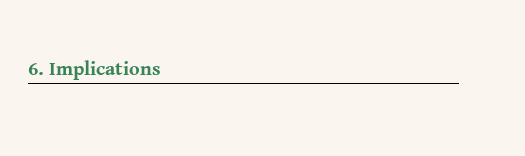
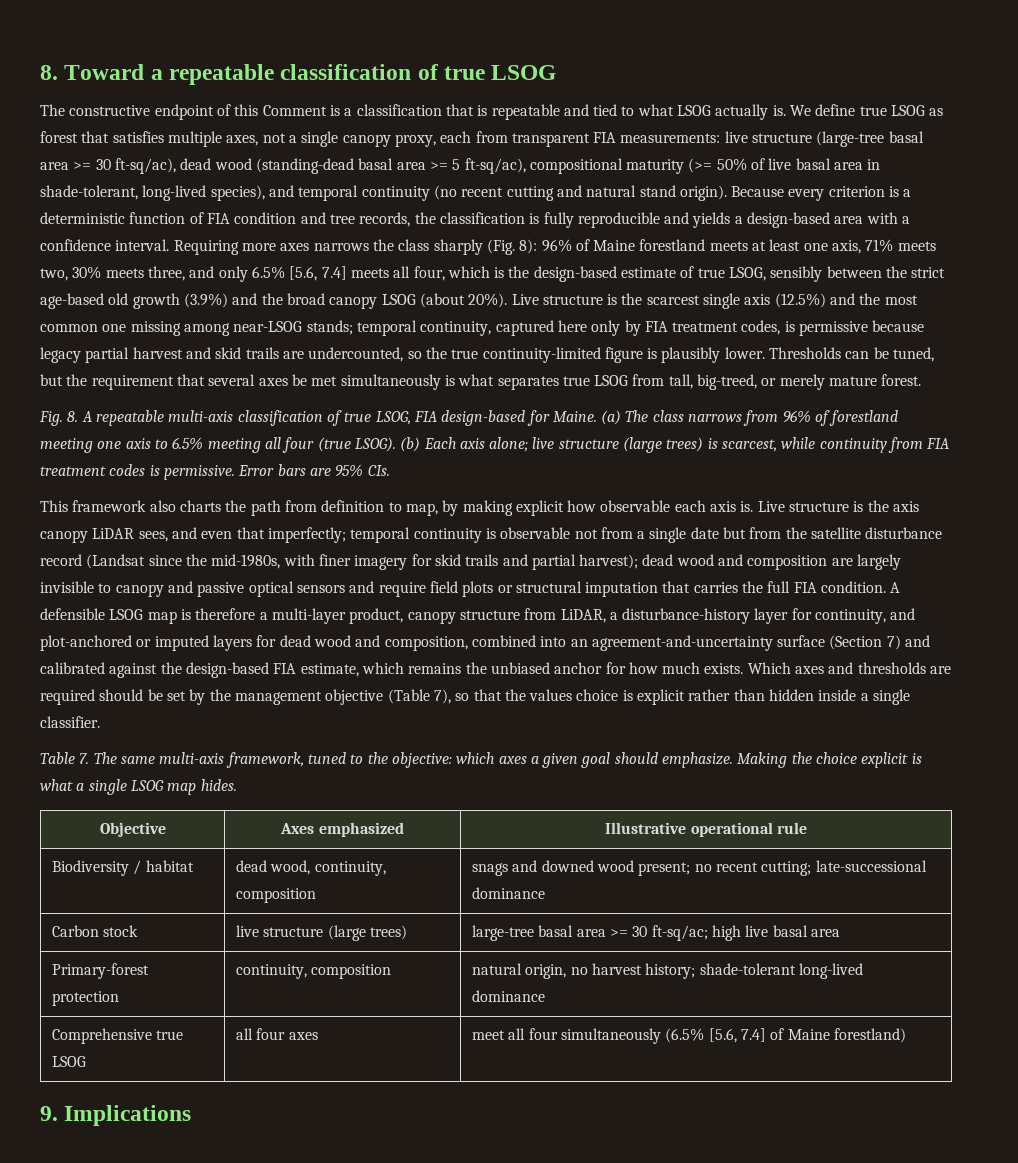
[28,63,44,75] 6. -> [40,64,557,85] [40,104,944,120] [40,131,924,147] [40,158,881,174] [40,185,912,201] [40,212,911,228] [40,239,936,255] [40,266,946,282] [40,293,918,309] [40,320,925,336] [40,347,935,363] [40,374,922,390] [39,410,899,426] [40,437,950,453] [40,464,390,480] [40,500,920,516] [40,527,943,543] [40,554,902,570] [40,581,901,597] [40,608,916,624] [40,635,931,651] [40,662,952,678] [40,689,911,705] [40,716,100,728] [40,752,922,768] [40,779,237,795] [99,822,166,837] [280,822,404,837] [605,822,807,837] [52,860,194,876] [236,860,386,876] [236,888,317,903] [472,860,927,876] [472,887,546,899] [52,925,139,937] [236,925,408,941] [472,925,840,941] [52,963,150,979] [52,991,120,1006] [236,964,392,979] [472,963,863,979] [472,990,546,1002] [52,1028,184,1044] [52,1056,87,1067] [236,1028,318,1040] [472,1028,906,1044] [40,1106,58,1121] 8. Toward a repeatable classification of true LSOG // The constructive endpoint of this Comment is a classification that is repeatable and tied to what LSOG actually is. We define true LSOG as forest that satisfies multiple axes, not a single canopy proxy, each from transparent FIA measurements: live structure (large-tree basal area >= 30 ft-sq/ac), dead wood (standing-dead basal area >= 5 ft-sq/ac), compositional maturity (>= 50% of live basal area in shade-tolerant, long-lived species), and temporal continuity (no recent cutting and natural stand origin). Because every criterion is a deterministic function of FIA condition and tree records, the classification is fully reproducible and yields a design-based area with a confidence interval. Requiring more axes narrows the class sharply (Fig. 8): 96% of Maine forestland meets at least one axis, 71% meets two, 30% meets three, and only 6.5% [5.6, 7.4] meets all four, which is the design-based estimate of true LSOG, sensibly between the strict age-based old growth (3.9%) and the broad canopy LSOG (about 20%). Live structure is the scarcest single axis (12.5%) and the most common one missing among near-LSOG stands; temporal continuity, captured here only by FIA treatment codes, is permissive because legacy partial harvest and skid trails are undercounted, so the true continuity-limited figure is plausibly lower. Thresholds can be tuned, but the requirement that several axes be met simultaneously is what separates true LSOG from tall, big-treed, or merely mature forest. // Fig. 8. A repeatable multi-axis classification of true LSOG, FIA design-based for Maine. (a) The class narrows from 96% of forestland meeting one axis to 6.5% meeting all four (true LSOG). (b) Each axis alone; live structure (large trees) is scarcest, while continuity from FIA treatment codes is permissive. Error bars are 95% CIs. // This framework also charts the path from definition to map, by making explicit how observable each axis is. Live structure is the axis canopy LiDAR sees, and even that imperfectly; temporal continuity is observable not from a single date but from the satellite disturbance record (Landsat since the mid-1980s, with finer imagery for skid trails and partial harvest); dead wood and composition are largely invisible to canopy and passive optical sensors and require field plots or structural imputation that carries the full FIA condition. A defensible LSOG map is therefore a multi-layer product, canopy structure from LiDAR, a disturbance-history layer for continuity, and plot-anchored or imputed layers for dead wood and composition, combined into an agreement-and-uncertainty surface (Section 7) and calibrated against the design-based FIA estimate, which remains the unbiased anchor for how much exists. Which axes and thresholds are required should be set by the management objective (Table 7), so that the values choice is explicit rather than hidden inside a single classifier. // Table 7. The same multi-axis framework, tuned to the objective: which axes a given goal should emphasize. Making the choice explicit is what a single LSOG map hides. // Objective | Axes emphasized | Illustrative operational rule // Biodiversity / habitat | dead wood, continuity, composition | snags and downed wood present; no recent cutting; late-successional dominance // Carbon stock | live structure (large trees) | large-tree basal area >= 30 ft-sq/ac; high live basal area // Primary-forest protection | continuity, composition | natural origin, no harvest history; shade-tolerant long-lived dominance // Comprehensive true LSOG | all four axes | meet all four simultaneously (6.5% [5.6, 7.4] of Maine forestland) // 9.

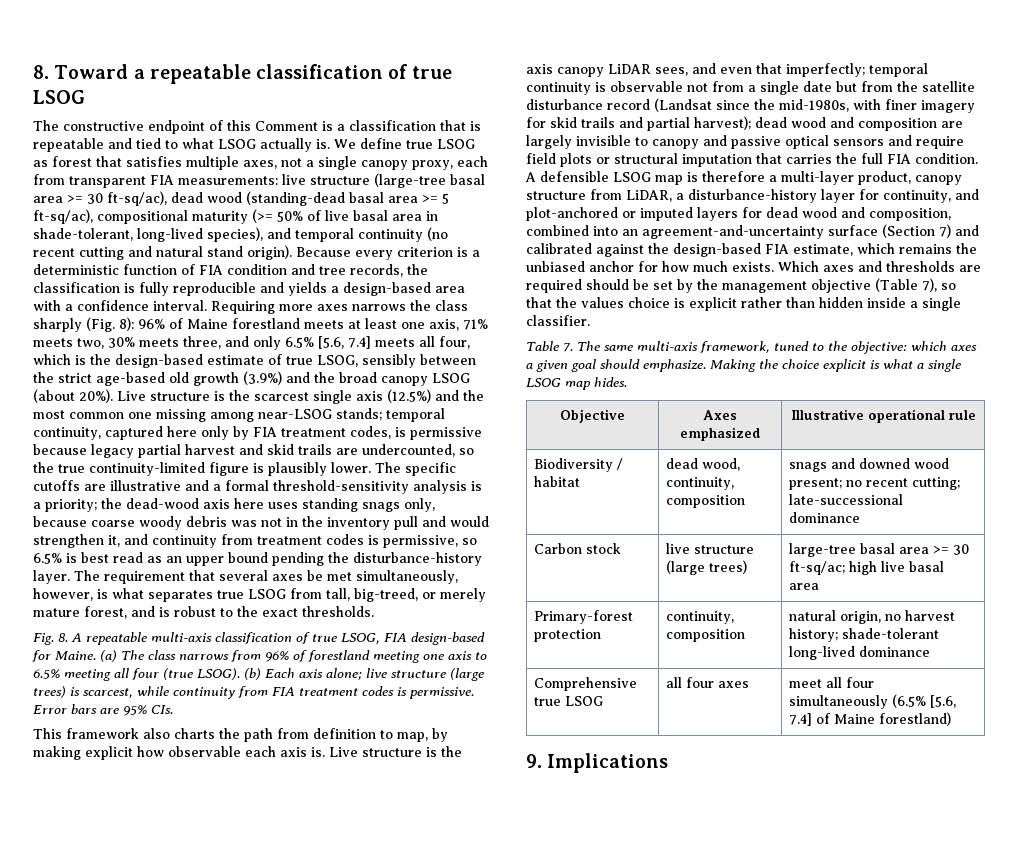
[769,347,935,362] [40,374,88,386] Thresholds can be tuned, but the -> [375,462,456,476] [33,480,482,494] [33,498,435,512] [33,516,489,530] [33,534,477,548] [33,552,482,566] [33,570,100,584] The specific cutoffs are illustrative and a formal threshold-sensitivity analysis is a priority; the dead-wood axis here uses standing snags only, because coarse woody debris was not in the inventory pull and would strengthen it, and continuity from treatment codes is permissive, so 6.5% is best read as an upper bound pending the disturbance-history layer. The
[340,374,441,390] simultaneously -> [356,570,458,584] [33,588,93,601] simultaneously, however,
[881,374,922,386] forest. -> [84,606,374,619] forest, and is robust to the exact thresholds.

